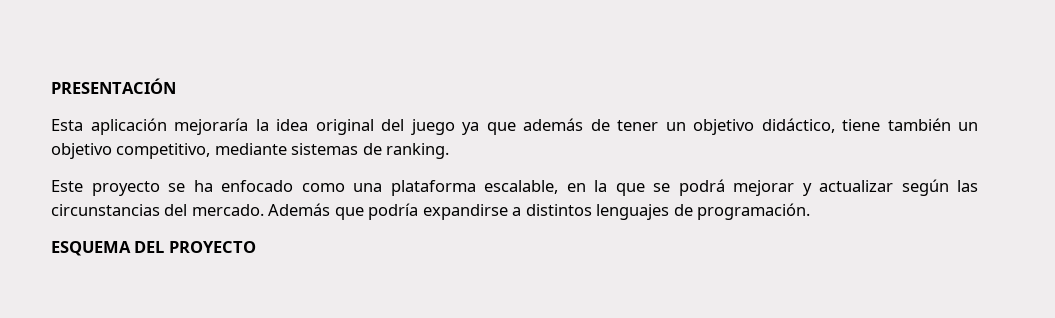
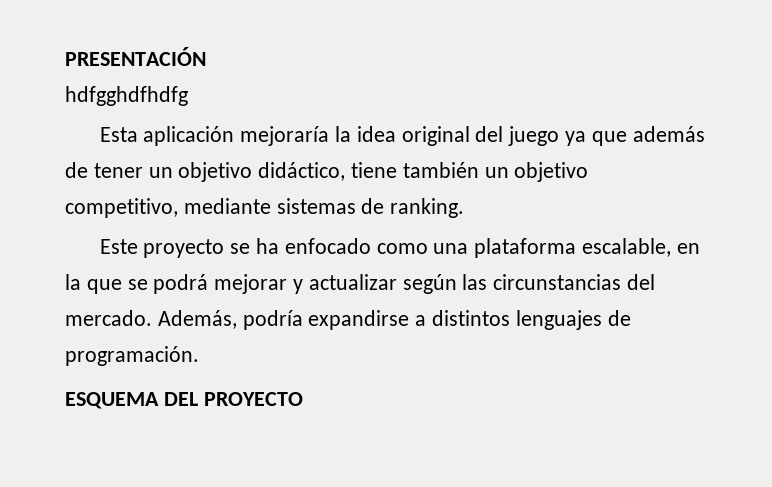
(176, 86) none -> [65,86,188,106] // hdfgghdfhdfg
[268,203,364,220] Además que -> [157,310,237,329] Además,

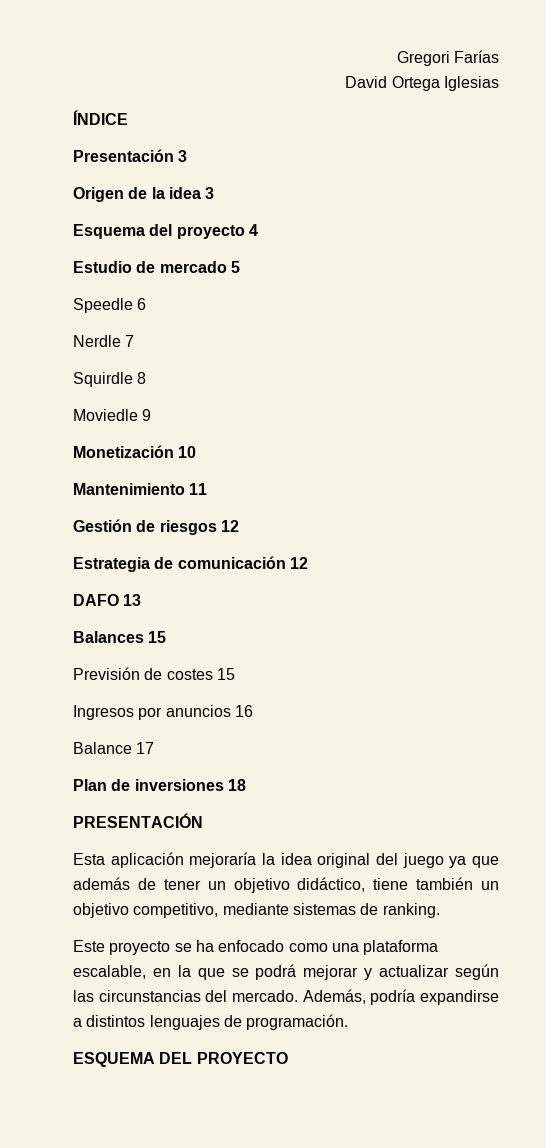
(65, 56) none -> [396,50,499,66] [345,76,499,91] [73,110,128,125] [73,149,188,162] [73,187,215,202] [73,224,258,239] [73,261,240,273] [73,298,147,313] [73,335,135,347] [73,372,147,387] [73,409,152,421] [73,445,197,458] [73,483,208,495] [73,519,239,535] [73,556,308,572] [73,594,142,606] [73,631,167,643] [73,667,235,680] [73,705,253,720] [73,742,155,754] [73,779,246,791] Gregori Farías // David Ortega Iglesias // ÍNDICE // Presentación 3 // Origen de la idea 3 // Esquema del proyecto 4 // Estudio de mercado 5 // Speedle 6 // Nerdle 7 // Squirdle 8 // Moviedle 9 // Monetización 10 // Mantenimiento 11 // Gestión de riesgos 12 // Estrategia de comunicación 12 // DAFO 13 // Balances 15 // Previsión de costes 15 // Ingresos por anuncios 16 // Balance 17 // Plan de inversiones 18 //
[65,86,188,106] // hdfgghdfhdfg -> (203, 820) none

